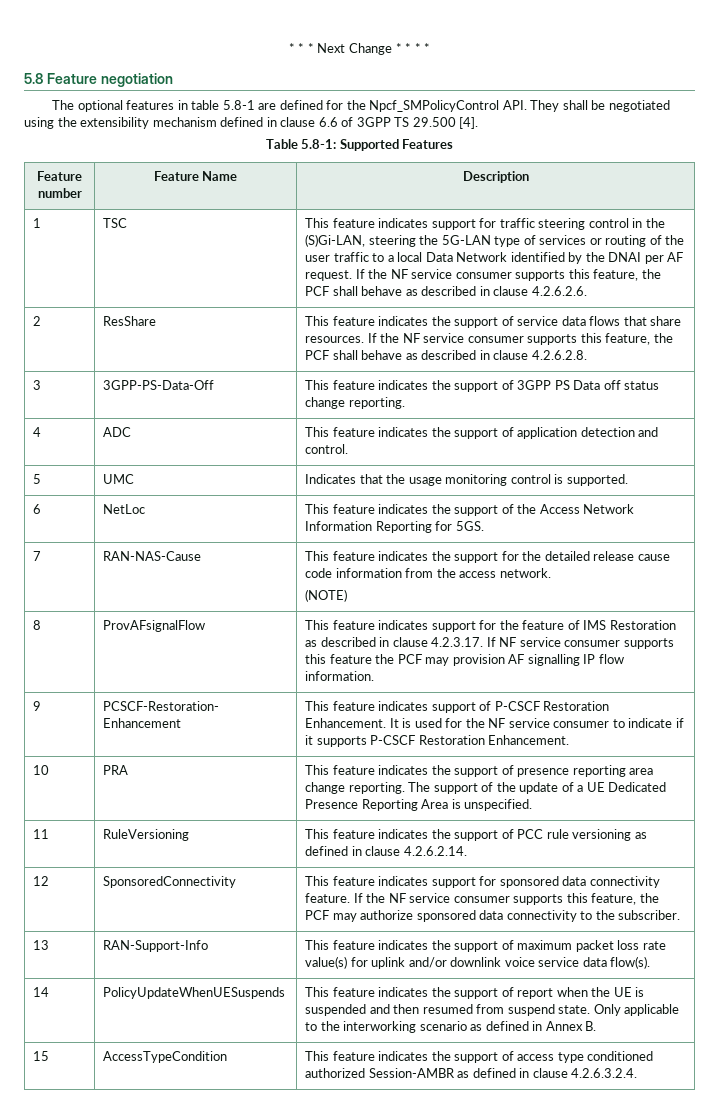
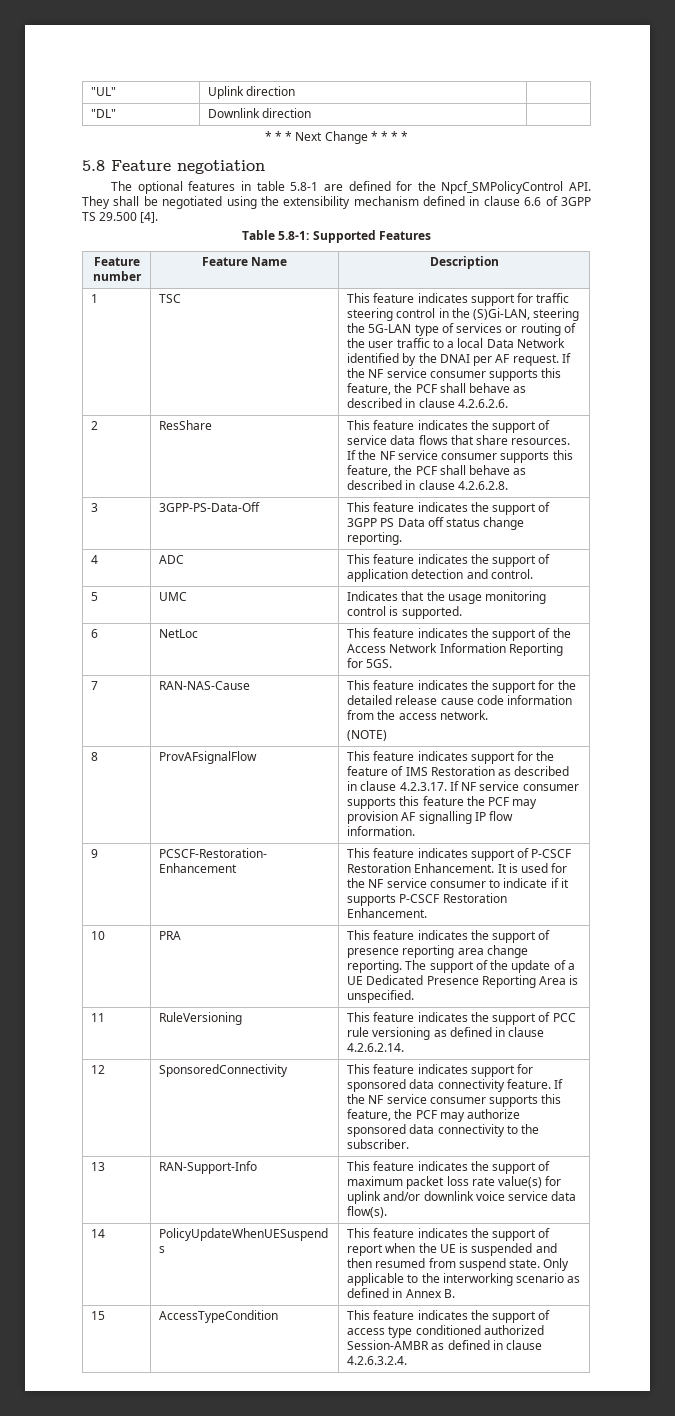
(288, 48) none -> [91,87,117,96] [208,86,296,99] [91,109,117,118] [208,108,312,118] "UL" | Uplink direction | // "DL" | Downlink direction | //

